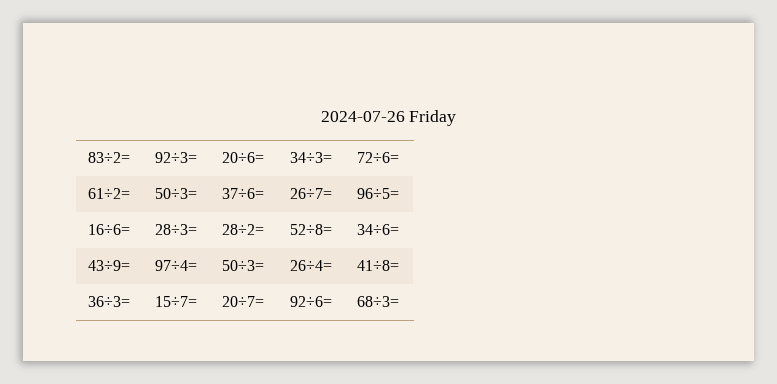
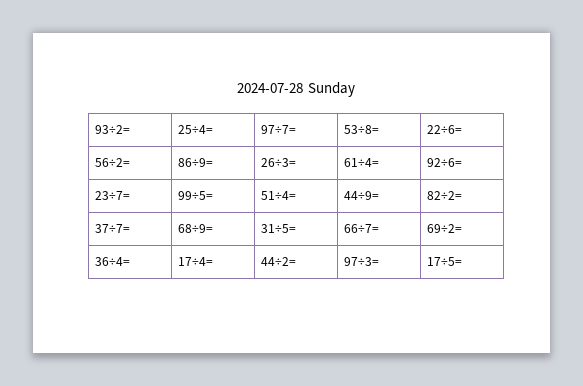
[320,110,457,126] [88,152,131,163] [155,152,198,163] [222,152,265,163] [290,152,333,163] [357,152,400,163] [88,188,131,199] [155,188,198,199] [222,188,265,199] [290,188,333,199] [357,188,400,199] [88,224,131,235] [155,224,198,235] [222,224,265,235] [290,224,333,235] [357,224,400,235] [88,260,131,271] [155,260,198,271] [222,260,265,271] [290,260,333,271] [357,260,400,271] [88,296,131,307] [155,296,198,307] [222,296,265,307] [290,296,333,307] [357,296,400,307] 2024-07-26 Friday // 83÷2= | 92÷3= | 20÷6= | 34÷3= | 72÷6= // 61÷2= | 50÷3= | 37÷6= | 26÷7= | 96÷5= // 16÷6= | 28÷3= | 28÷2= | 52÷8= | 34÷6= // 43÷9= | 97÷4= | 50÷3= | 26÷4= | 41÷8= // 36÷3= | 15÷7= | 20÷7= | 92÷6= | 68÷3= -> [237,82,355,97] [94,125,130,134] [177,125,213,134] [260,125,296,134] [343,125,379,134] [426,125,462,134] [94,158,130,167] [177,158,213,167] [260,158,296,167] [343,158,379,167] [426,158,462,167] [94,191,130,200] [177,191,213,200] [260,191,296,200] [343,191,379,200] [426,191,462,200] [94,224,130,233] [177,224,213,233] [260,224,296,233] [343,224,379,233] [426,224,462,233] [94,257,130,266] [177,257,213,266] [260,257,296,266] [343,257,379,266] [426,257,462,266] 2024-07-28 Sunday // 93÷2= | 25÷4= | 97÷7= | 53÷8= | 22÷6= // 56÷2= | 86÷9= | 26÷3= | 61÷4= | 92÷6= // 23÷7= | 99÷5= | 51÷4= | 44÷9= | 82÷2= // 37÷7= | 68÷9= | 31÷5= | 66÷7= | 69÷2= // 36÷4= | 17÷4= | 44÷2= | 97÷3= | 17÷5=

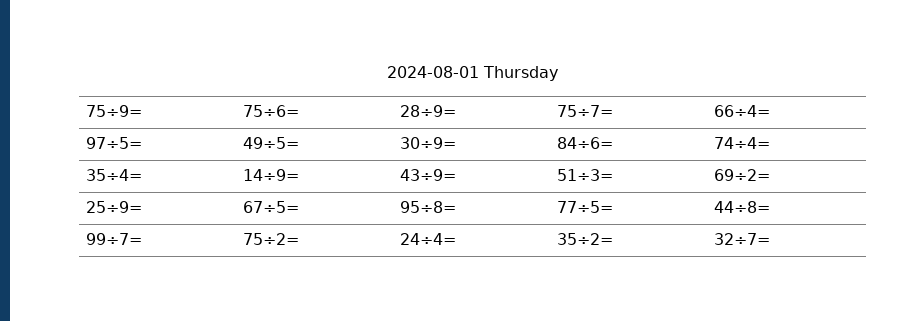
[237,82,355,97] [94,125,130,134] [177,125,213,134] [260,125,296,134] [343,125,379,134] [426,125,462,134] [94,158,130,167] [177,158,213,167] [260,158,296,167] [343,158,379,167] [426,158,462,167] [94,191,130,200] [177,191,213,200] [260,191,296,200] [343,191,379,200] [426,191,462,200] [94,224,130,233] [177,224,213,233] [260,224,296,233] [343,224,379,233] [426,224,462,233] [94,257,130,266] [177,257,213,266] [260,257,296,266] [343,257,379,266] [426,257,462,266] 2024-07-28 Sunday // 93÷2= | 25÷4= | 97÷7= | 53÷8= | 22÷6= // 56÷2= | 86÷9= | 26÷3= | 61÷4= | 92÷6= // 23÷7= | 99÷5= | 51÷4= | 44÷9= | 82÷2= // 37÷7= | 68÷9= | 31÷5= | 66÷7= | 69÷2= // 36÷4= | 17÷4= | 44÷2= | 97÷3= | 17÷5= -> [387,66,558,81] [85,105,142,117] [242,105,299,117] [399,105,456,117] [556,105,613,117] [713,105,770,117] [85,137,142,149] [242,137,299,149] [399,137,456,149] [556,137,613,149] [713,137,770,149] [85,169,142,181] [242,169,299,181] [399,169,456,181] [556,169,613,181] [713,169,770,181] [85,201,142,213] [242,201,299,213] [399,201,456,213] [556,201,613,213] [713,201,770,213] [85,233,142,245] [242,233,299,245] [399,233,456,245] [556,233,613,245] [713,233,770,245] 2024-08-01 Thursday // 75÷9= | 75÷6= | 28÷9= | 75÷7= | 66÷4= // 97÷5= | 49÷5= | 30÷9= | 84÷6= | 74÷4= // 35÷4= | 14÷9= | 43÷9= | 51÷3= | 69÷2= // 25÷9= | 67÷5= | 95÷8= | 77÷5= | 44÷8= // 99÷7= | 75÷2= | 24÷4= | 35÷2= | 32÷7=

